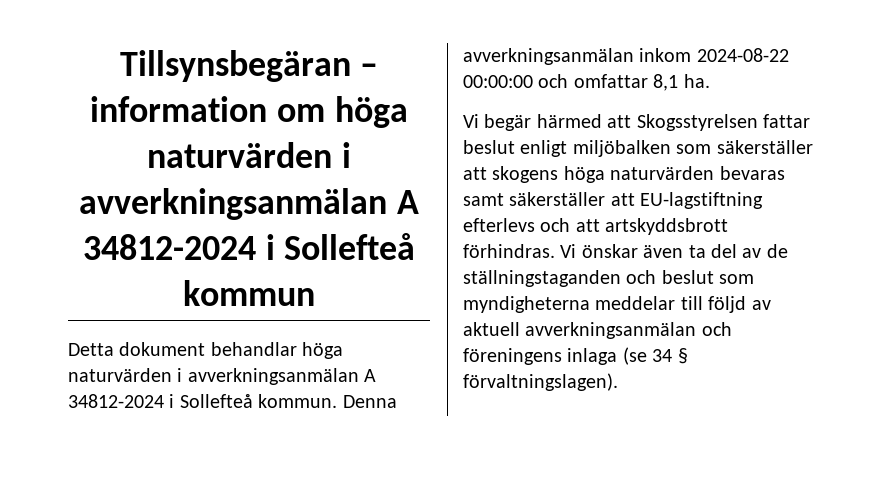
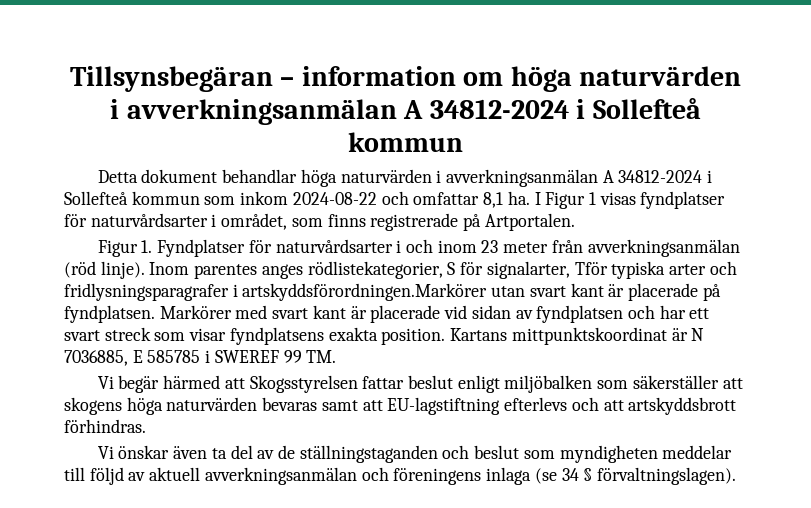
[258,394,397,408] [463,48,634,65] kommun. Denna avverkningsanmälan -> [131,191,236,205] kommun som
[463,75,533,88] 00:00:00 -> (377, 198) none
(710, 81) none -> [534,191,726,209] [64,213,575,231] [97,239,740,257] [64,261,737,279] [64,283,721,301] [64,305,710,323] [64,327,705,345] [64,350,337,366] I Figur 1 visas fyndplatser för naturvårdsarter i området, som finns registrerade på Artportalen. // Figur 1. Fyndplatser för naturvårdsarter i och inom 23 meter från avverkningsanmälan (röd linje). Inom parentes anges rödlistekategorier, S för signalarter, Tför typiska arter och fridlysningsparagrafer i artskyddsförordningen.Markörer utan svart kant är placerade på fyndplatsen. Markörer med svart kant är placerade vid sidan av fyndplatsen och har ett svart streck som visar fyndplatsens exakta position. Kartans mittpunktskoordinat är N 7036885, E 585785 i SWEREF 99 TM.
[509,192,606,206] säkerställer -> (358, 405) none
(555, 251) none -> (146, 426) //
[463,296,590,313] myndigheterna -> [559,445,658,463] myndigheten

